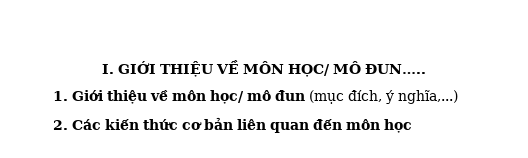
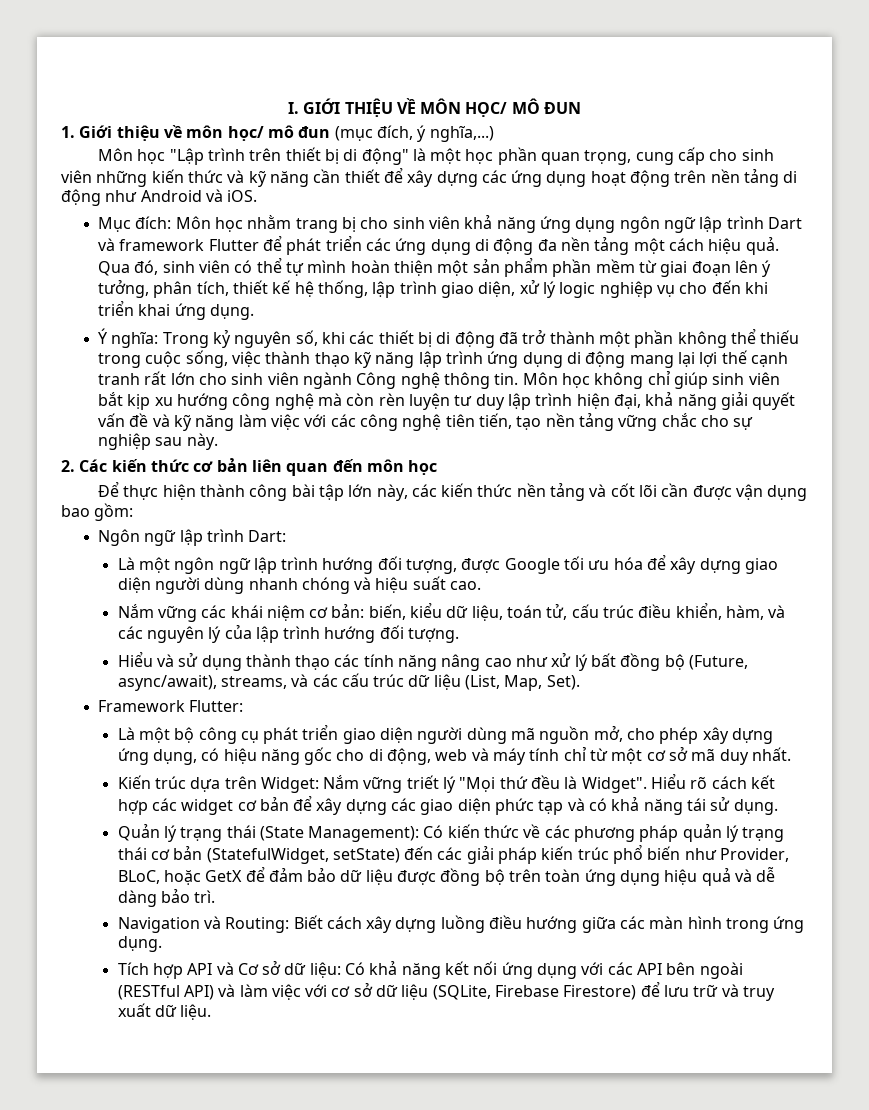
[365,64,426,74] ĐUN….. -> [544,102,582,114] ĐUN
(458, 97) none -> [97,147,774,165] [61,167,798,187] [61,189,258,206] [98,214,802,233] [98,235,779,255] [98,257,772,277] [98,279,768,298] [98,300,255,320] [98,328,800,348] [98,350,788,368] [98,370,780,389] [98,391,796,410] [98,412,754,431] [98,433,218,450] // Môn học "Lập trình trên thiết bị di động" là một học phần quan trọng, cung cấp cho sinh viên những kiến thức và kỹ năng cần thiết để xây dựng các ứng dụng hoạt động trên nền tảng di động như Android và iOS. // Mục đích: Môn học nhằm trang bị cho sinh viên khả năng ứng dụng ngôn ngữ lập trình Dart và framework Flutter để phát triển các ứng dụng di động đa nền tảng một cách hiệu quả. Qua đó, sinh viên có thể tự mình hoàn thiện một sản phẩm phần mềm từ giai đoạn lên ý tưởng, phân tích, thiết kế hệ thống, lập trình giao diện, xử lý logic nghiệp vụ cho đến khi triển khai ứng dụng. // Ý nghĩa: Trong kỷ nguyên số, khi các thiết bị di động đã trở thành một phần không thể thiếu trong cuộc sống, việc thành thạo kỹ năng lập trình ứng dụng di động mang lại lợi thế cạnh tranh rất lớn cho sinh viên ngành Công nghệ thông tin. Môn học không chỉ giúp sinh viên bắt kịp xu hướng công nghệ mà còn rèn luyện tư duy lập trình hiện đại, khả năng giải quyết vấn đề và kỹ năng làm việc với các công nghệ tiên tiến, tạo nền tảng vững chắc cho sự nghiệp sau này.
(412, 126) none -> [97,481,808,501] [61,503,134,521] [98,529,287,546] [117,554,779,574] [117,576,482,594] [117,602,786,622] [117,624,460,643] [117,651,749,671] [117,673,580,691] [98,700,244,712] [117,724,774,744] [117,746,791,765] [117,773,776,793] [117,795,778,815] [117,823,785,842] [117,844,790,864] [117,866,776,886] [117,888,216,907] [117,915,805,933] [117,936,162,952] [117,960,743,979] [117,981,776,1001] [117,1003,212,1020] // Để thực hiện thành công bài tập lớn này, các kiến thức nền tảng và cốt lõi cần được vận dụng bao gồm: // Ngôn ngữ lập trình Dart: // Là một ngôn ngữ lập trình hướng đối tượng, được Google tối ưu hóa để xây dựng giao diện người dùng nhanh chóng và hiệu suất cao. // Nắm vững các khái niệm cơ bản: biến, kiểu dữ liệu, toán tử, cấu trúc điều khiển, hàm, và các nguyên lý của lập trình hướng đối tượng. // Hiểu và sử dụng thành thạo các tính năng nâng cao như xử lý bất đồng bộ (Future, async/await), streams, và các cấu trúc dữ liệu (List, Map, Set). // Framework Flutter: // Là một bộ công cụ phát triển giao diện người dùng mã nguồn mở, cho phép xây dựng ứng dụng, có hiệu năng gốc cho di động, web và máy tính chỉ từ một cơ sở mã duy nhất. // Kiến trúc dựa trên Widget: Nắm vững triết lý "Mọi thứ đều là Widget". Hiểu rõ cách kết hợp các widget cơ bản để xây dựng các giao diện phức tạp và có khả năng tái sử dụng. // Quản lý trạng thái (State Management): Có kiến thức về các phương pháp quản lý trạng thái cơ bản (StatefulWidget, setState) đến các giải pháp kiến trúc phổ biến như Provider, BLoC, hoặc GetX để đảm bảo dữ liệu được đồng bộ trên toàn ứng dụng hiệu quả và dễ dàng bảo trì. // Navigation và Routing: Biết cách xây dựng luồng điều hướng giữa các màn hình trong ứng dụng. // Tích hợp API và Cơ sở dữ liệu: Có khả năng kết nối ứng dụng với các API bên ngoài (RESTful API) và làm việc với cơ sở dữ liệu (SQLite, Firebase Firestore) để lưu trữ và truy xuất dữ liệu.

